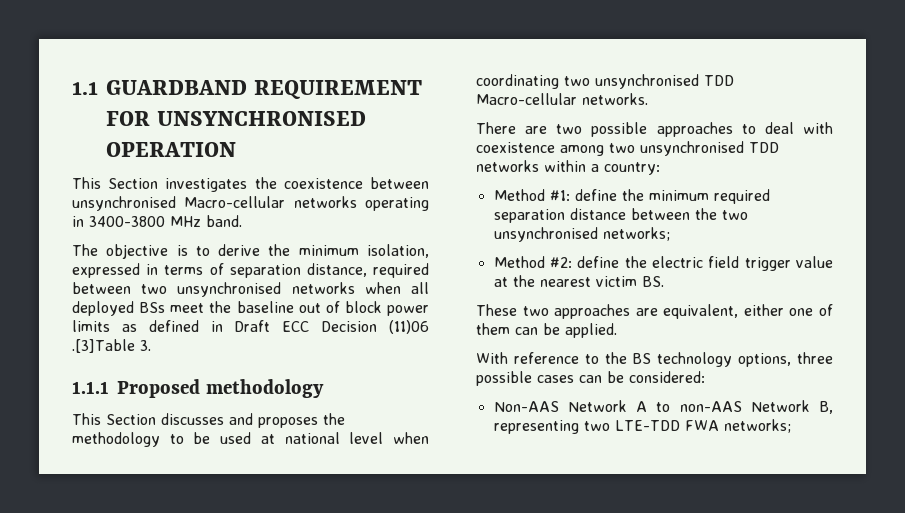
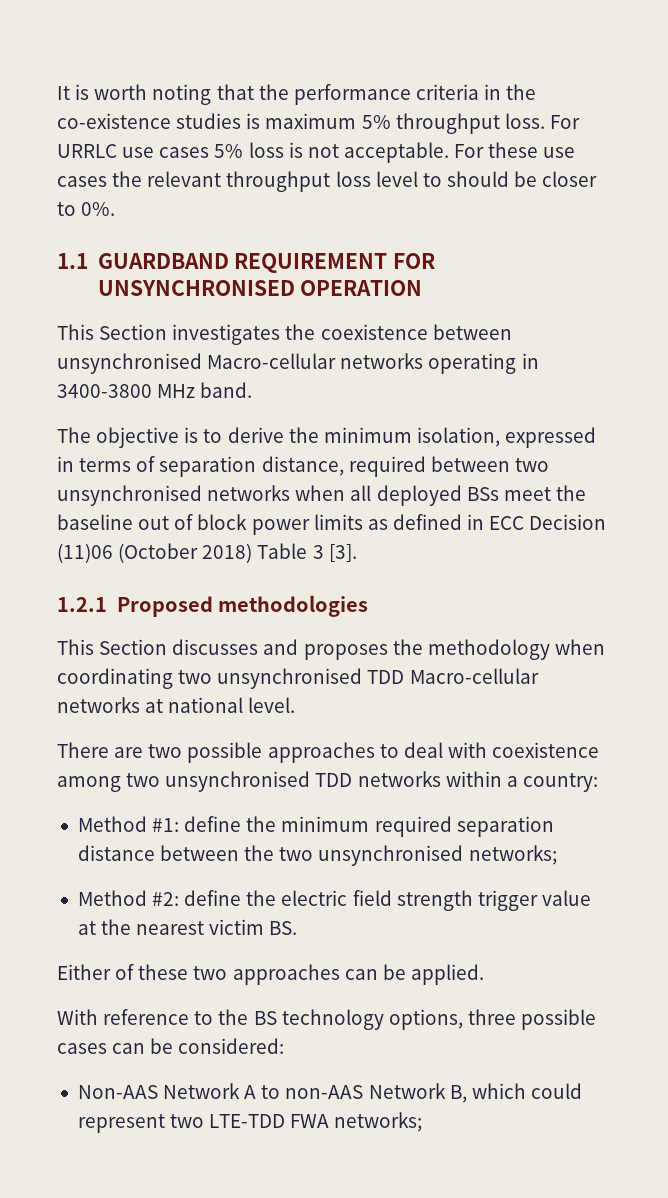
(72, 88) none -> [57,84,537,105] [57,113,580,134] [57,142,576,163] [57,171,598,192] [57,202,116,216] It is worth noting that the performance criteria in the co-existence studies is maximum 5% throughput loss. For URRLC use cases 5% loss is not acceptable. For these use cases the relevant throughput loss level to should be closer to 0%. //
[234,320,271,332] Draft -> (485, 522) none
[72,339,151,353] [72,379,324,398] .[3]Table 3. // 1.1.1 Proposed methodology -> [118,543,357,563] [57,595,368,617] (October 2018) Table 3 [3]. // 1.2.1 Proposed methodologies
[169,432,384,444] to be used at national level -> (550, 649) none
[582,93,648,105] networks. -> [57,697,296,713] networks at national level.
(740, 262) none -> [396,890,473,911] strength
[476,304,833,319] [476,323,510,335] These two approaches are equivalent, either one of them -> [57,964,340,985] Either of these two approaches
[493,420,579,434] representing -> [471,1083,582,1099] [77,1114,165,1133] which could represent

